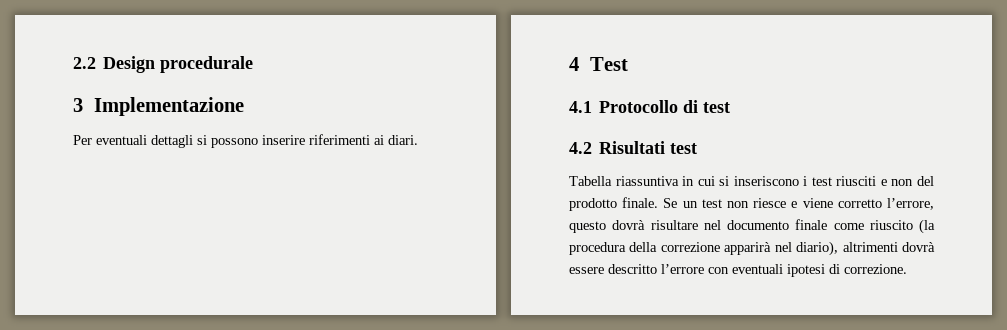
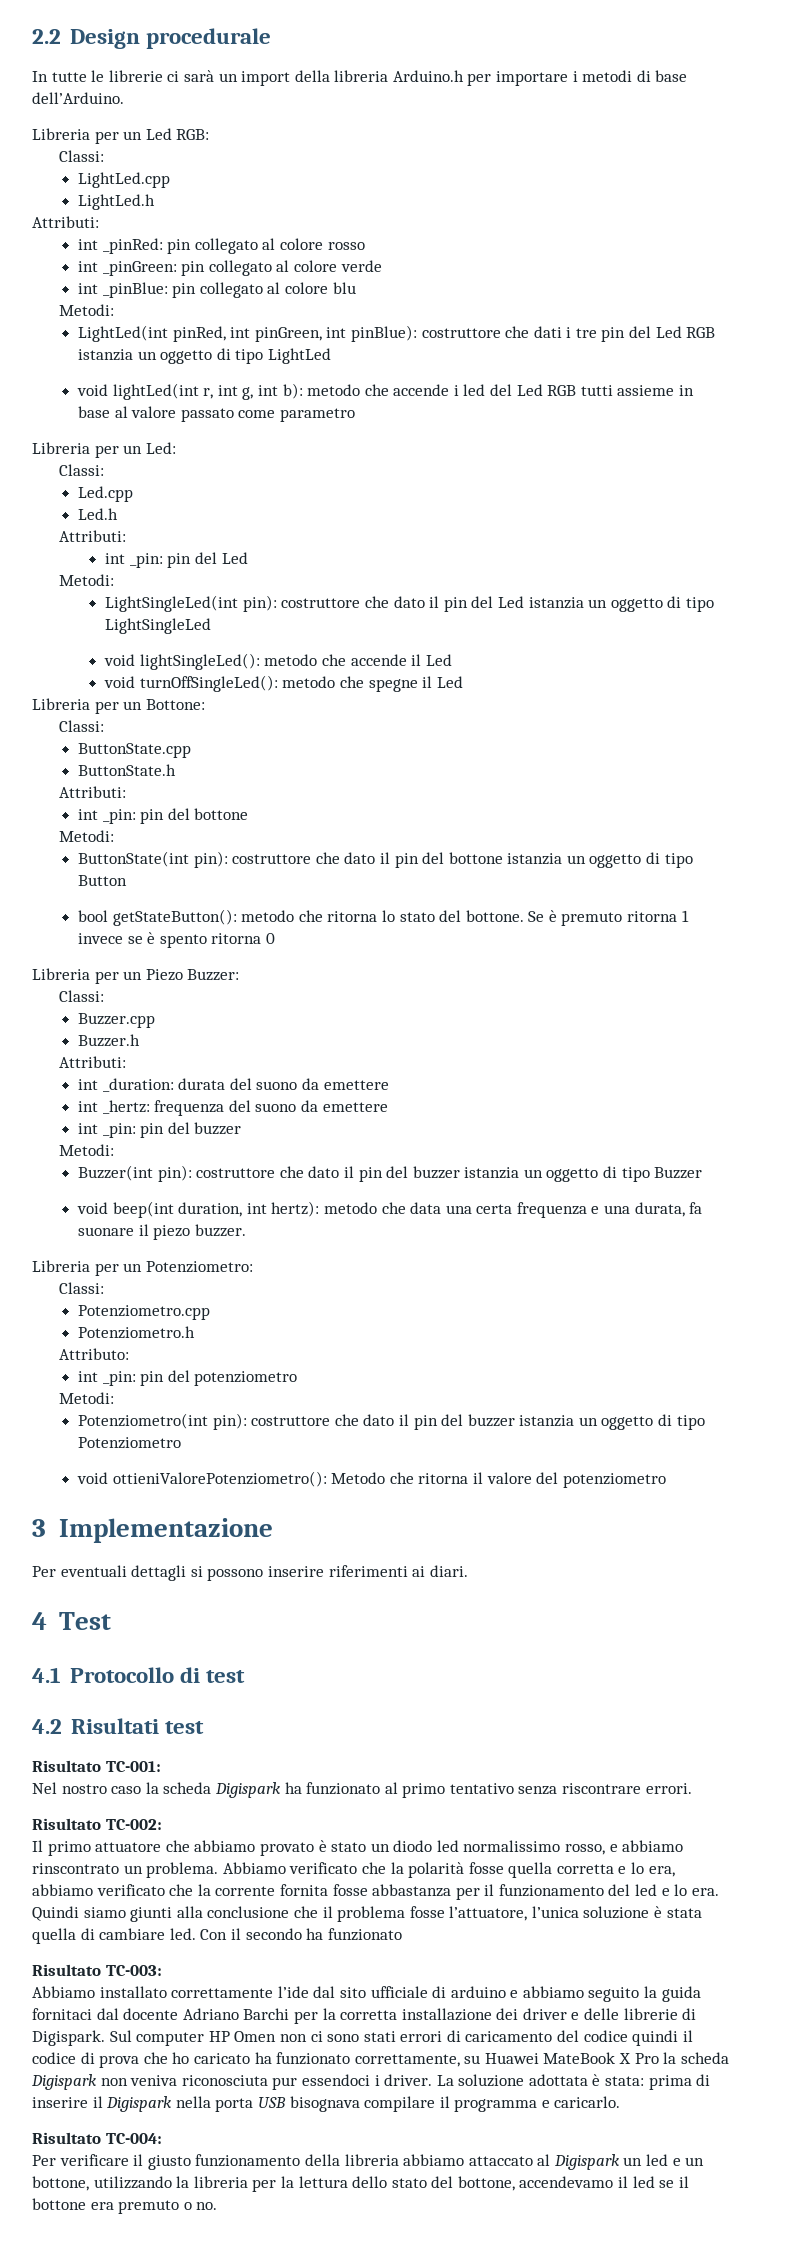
(254, 64) none -> [32,70,688,86] [32,92,124,104] [32,128,210,144] [59,150,105,162] [77,172,170,188] [77,194,155,210] [32,216,99,228] [77,238,365,254] [77,260,382,276] [77,282,356,298] [59,304,115,316] [77,325,716,342] [77,348,331,364] [76,383,695,400] [77,406,355,422] [32,442,176,458] [59,464,105,476] [77,486,133,502] [77,508,118,520] [59,530,127,542] [105,552,248,568] [59,574,115,586] [105,595,714,612] [105,618,212,634] [104,653,452,670] [104,675,463,692] [32,698,205,714] [59,720,105,732] [77,743,191,758] [77,764,176,776] [59,786,127,798] [77,808,249,824] [59,830,115,842] [77,851,693,868] [77,875,127,886] [77,909,689,926] [77,932,275,948] [32,968,240,984] [59,990,105,1002] [77,1013,155,1028] [77,1034,140,1047] [59,1056,127,1068] [77,1078,389,1092] [77,1100,388,1116] [77,1122,242,1138] [59,1144,115,1156] [77,1165,703,1182] [76,1201,703,1218] [77,1224,246,1240] [32,1260,253,1276] [59,1282,105,1294] [77,1305,210,1320] [77,1326,195,1339] [59,1348,130,1360] [77,1370,298,1386] [59,1392,115,1404] [77,1413,705,1430] [77,1437,181,1449] [76,1471,666,1488] // In tutte le librerie ci sarà un import della libreria Arduino.h per importare i metodi di base dell’Arduino. // Libreria per un Led RGB: // Classi: // LightLed.cpp // LightLed.h // Attributi: // int _pinRed: pin collegato al colore rosso // int _pinGreen: pin collegato al colore verde // int _pinBlue: pin collegato al colore blu // Metodi: // LightLed(int pinRed, int pinGreen, int pinBlue): costruttore che dati i tre pin del Led RGB istanzia un oggetto di tipo LightLed // void lightLed(int r, int g, int b): metodo che accende i led del Led RGB tutti assieme in base al valore passato come parametro // Libreria per un Led: // Classi: // Led.cpp // Led.h // Attributi: // int _pin: pin del Led // Metodi: // LightSingleLed(int pin): costruttore che dato il pin del Led istanzia un oggetto di tipo LightSingleLed // void lightSingleLed(): metodo che accende il Led // void turnOffSingleLed(): metodo che spegne il Led // Libreria per un Bottone: // Classi: // ButtonState.cpp // ButtonState.h // Attributi: // int _pin: pin del bottone // Metodi: // ButtonState(int pin): costruttore che dato il pin del bottone istanzia un oggetto di tipo Button // bool getStateButton(): metodo che ritorna lo stato del bottone. Se è premuto ritorna 1 invece se è spento ritorna 0 // Libreria per un Piezo Buzzer: // Classi: // Buzzer.cpp // Buzzer.h // Attributi: // int _duration: durata del suono da emettere // int _hertz: frequenza del suono da emettere // int _pin: pin del buzzer // Metodi: // Buzzer(int pin): costruttore che dato il pin del buzzer istanzia un oggetto di tipo Buzzer // void beep(int duration, int hertz): metodo che data una certa frequenza e una durata, fa suonare il piezo buzzer. // Libreria per un Potenziometro: // Classi: // Potenziometro.cpp // Potenziometro.h // Attributo: // int _pin: pin del potenziometro // Metodi: // Potenziometro(int pin): costruttore che dato il pin del buzzer istanzia un oggetto di tipo Potenziometro // void ottieniValorePotenziometro(): Metodo che ritorna il valore del potenziometro
[569,176,934,186] [569,197,934,211] [569,219,935,234] [569,241,935,256] [569,264,907,277] Tabella riassuntiva in cui si inseriscono i test riusciti e non del prodotto finale. Se un test non riesce e viene corretto l’errore, questo dovrà risultare nel documento finale come riuscito (la procedura della correzione apparirà nel diario), altrimenti dovrà essere descritto l’errore con eventuali ipotesi di correzione. -> [32,1760,161,1772] [32,1782,692,1798] [32,1818,162,1830] [32,1840,684,1856] [32,1862,675,1878] [32,1884,719,1900] [32,1906,702,1922] [32,1928,402,1944] [32,1964,162,1976] [32,1986,701,2002] [32,2008,697,2024] [32,2030,693,2046] [32,2052,729,2068] [31,2074,711,2090] [32,2096,621,2112] [32,2132,162,2144] [32,2154,705,2170] [32,2176,689,2192] [32,2198,218,2214] Risultato TC-001: // Nel nostro caso la scheda Digispark ha funzionato al primo tentativo senza riscontrare errori. // Risultato TC-002: // Il primo attuatore che abbiamo provato è stato un diodo led normalissimo rosso, e abbiamo rinscontrato un problema. Abbiamo verificato che la polarità fosse quella corretta e lo era, abbiamo verificato che la corrente fornita fosse abbastanza per il funzionamento del led e lo era. Quindi siamo giunti alla conclusione che il problema fosse l’attuatore, l’unica soluzione è stata quella di cambiare led. Con il secondo ha funzionato // Risultato TC-003: // Abbiamo installato correttamente l’ide dal sito ufficiale di arduino e abbiamo seguito la guida fornitaci dal docente Adriano Barchi per la corretta installazione dei driver e delle librerie di Digispark. Sul computer HP Omen non ci sono stati errori di caricamento del codice quindi il codice di prova che ho caricato ha funzionato correttamente, su Huawei MateBook X Pro la scheda Digispark non veniva riconosciuta pur essendoci i driver. La soluzione adottata è stata: prima di inserire il Digispark nella porta USB bisognava compilare il programma e caricarlo. // Risultato TC-004: // Per verificare il giusto funzionamento della libreria abbiamo attaccato al Digispark un led e un bottone, utilizzando la libreria per la lettura dello stato del bottone, accendevamo il led se il bottone era premuto o no.

